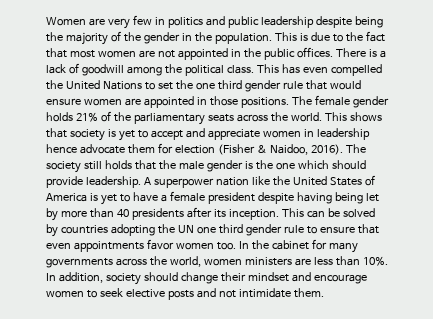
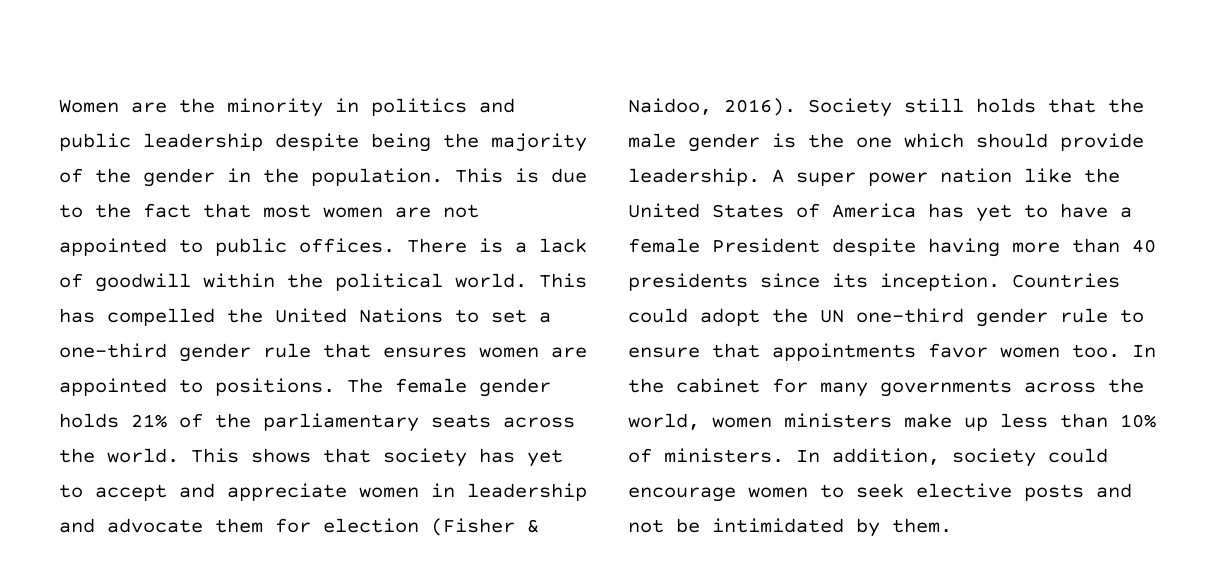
[107,15,152,29] very few -> [179,98,323,117] the minority
[230,48,261,58] in the -> [179,239,203,253] to
[126,66,162,76] among -> [203,273,275,288] within
[226,65,254,74] class. -> [455,273,527,288] world.
[302,67,328,73] even -> (95, 315) none
[175,80,242,90] the one third -> [539,312,551,323] [59,343,167,358] a one-third
[329,80,361,90] [46,98,81,105] would ensure -> [383,347,467,358] ensures
[196,96,238,106] in those -> [179,379,203,393] to
[107,129,116,137] is -> [479,448,515,463] has
[46,144,77,153] hence -> [59,518,95,533] and
[345,144,366,153] [46,161,81,173] The society -> [808,98,892,117] Society
[153,178,214,188] superpower -> [796,172,928,186] super power
[89,193,98,201] is -> [928,203,964,218] has
[207,192,255,204] president -> [712,238,820,253] President
[334,192,379,204] [46,208,58,221] being let by -> (1000, 247) none
[186,207,212,218] after -> [760,273,820,288] since
[281,208,375,218] [46,224,243,237] This can be solved by countries adopting the UN one third -> [1012,273,1120,288] [628,308,964,326] Countries could adopt the UN one-third
[46,243,71,249] even -> (760, 350) none
[294,256,388,266] [46,272,311,285] are less than 10%. In addition, society should change their mindset and -> [904,413,1156,431] [628,448,1108,467] make up less than 10% of ministers. In addition, society could
[238,288,291,298] intimidate -> [676,518,880,537] be intimidated by

